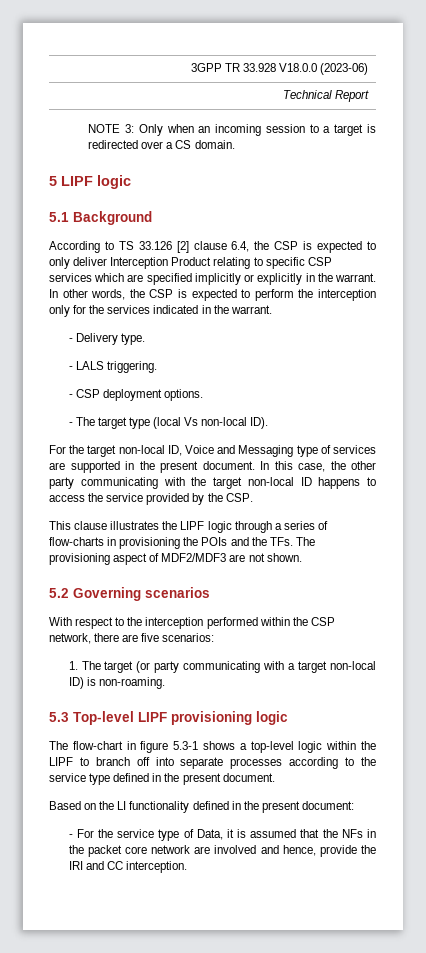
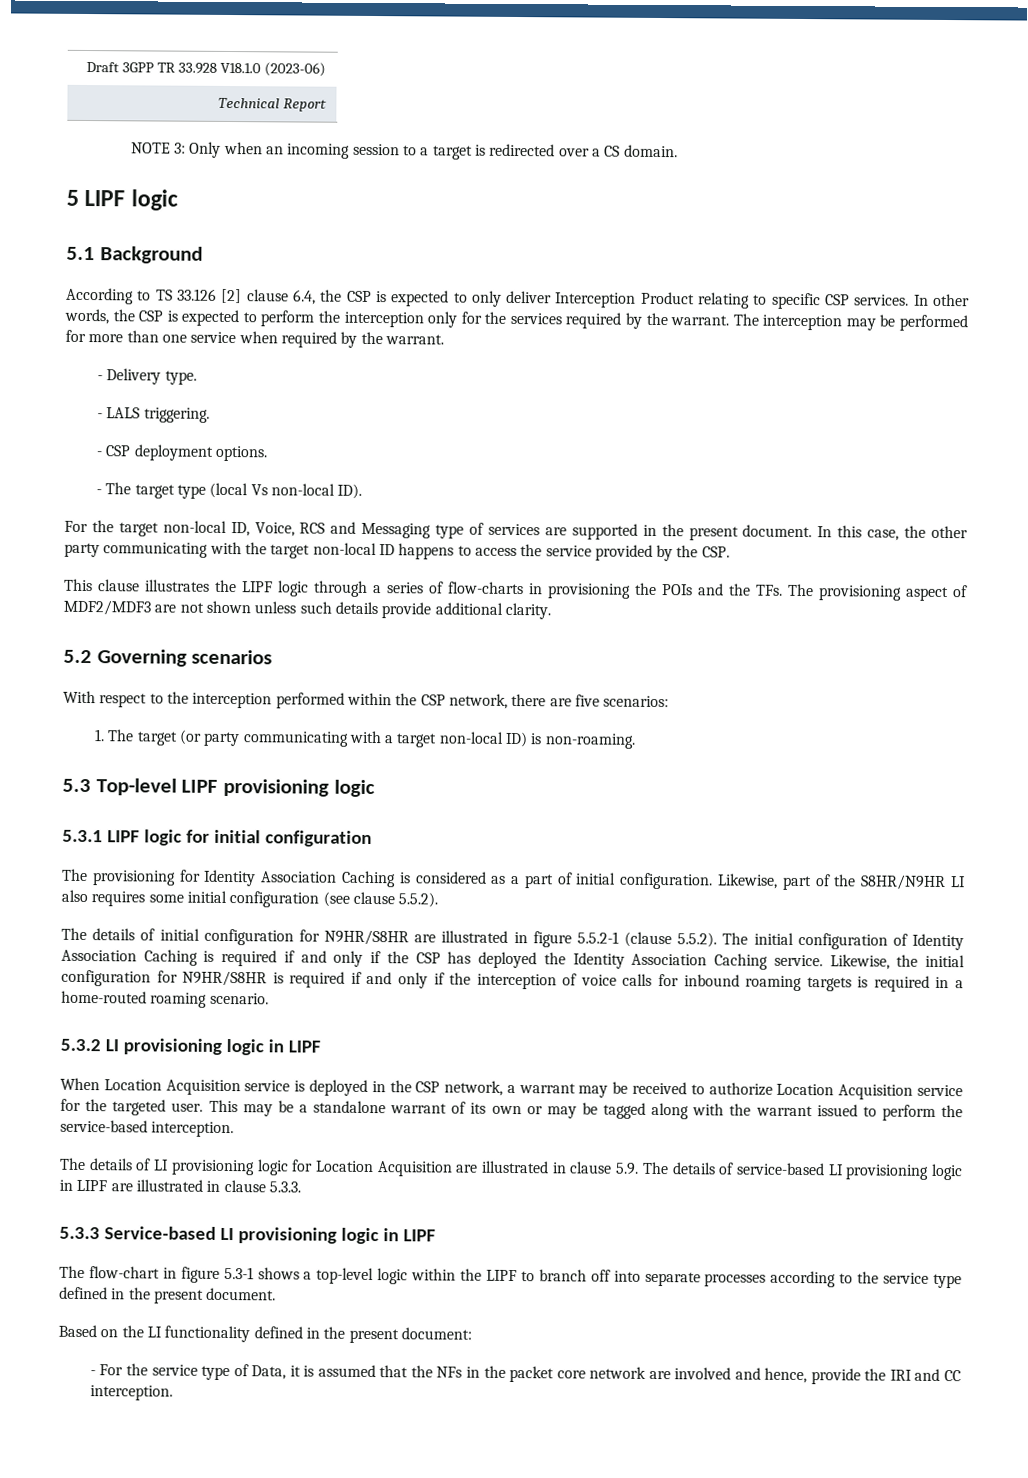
(191, 67) none -> [86,62,120,73] Draft
[279,63,318,72] V18.0.0 -> [219,62,261,74] V18.1.0
[49,273,376,285] services which are specified implicitly or explicitly in the warrant. -> [854,294,910,306] services.
[153,305,211,314] indicated in -> [565,312,968,332] [65,329,358,348] required by the warrant. The interception may be performed for more than one service when required by
[185,445,214,454] Voice -> [254,522,326,537] Voice, RCS
[266,553,302,562] shown. -> [205,600,551,620] shown unless such details provide additional clarity.
(288, 718) none -> [62,829,372,848] [61,868,966,891] [61,889,439,908] [61,927,964,951] [61,949,965,970] [61,969,964,992] [61,990,269,1008] [60,1038,321,1056] [60,1077,963,1100] [60,1098,963,1121] [60,1119,235,1138] [59,1157,964,1181] [59,1179,301,1193] [59,1226,436,1245] // 5.3.1 LIPF logic for initial configuration // The provisioning for Identity Association Caching is considered as a part of initial configuration. Likewise, part of the S8HR/N9HR LI also requires some initial configuration (see clause 5.5.2). // The details of initial configuration for N9HR/S8HR are illustrated in figure 5.5.2-1 (clause 5.5.2). The initial configuration of Identity Association Caching is required if and only if the CSP has deployed the Identity Association Caching service. Likewise, the initial configuration for N9HR/S8HR is required if and only if the interception of voice calls for inbound roaming targets is required in a home-routed roaming scenario. // 5.3.2 LI provisioning logic in LIPF // When Location Acquisition service is deployed in the CSP network, a warrant may be received to authorize Location Acquisition service for the targeted user. This may be a standalone warrant of its own or may be tagged along with the warrant issued to perform the service-based interception. // The details of LI provisioning logic for Location Acquisition are illustrated in clause 5.9. The details of service-based LI provisioning logic in LIPF are illustrated in clause 5.3.3. // 5.3.3 Service-based LI provisioning logic in LIPF

